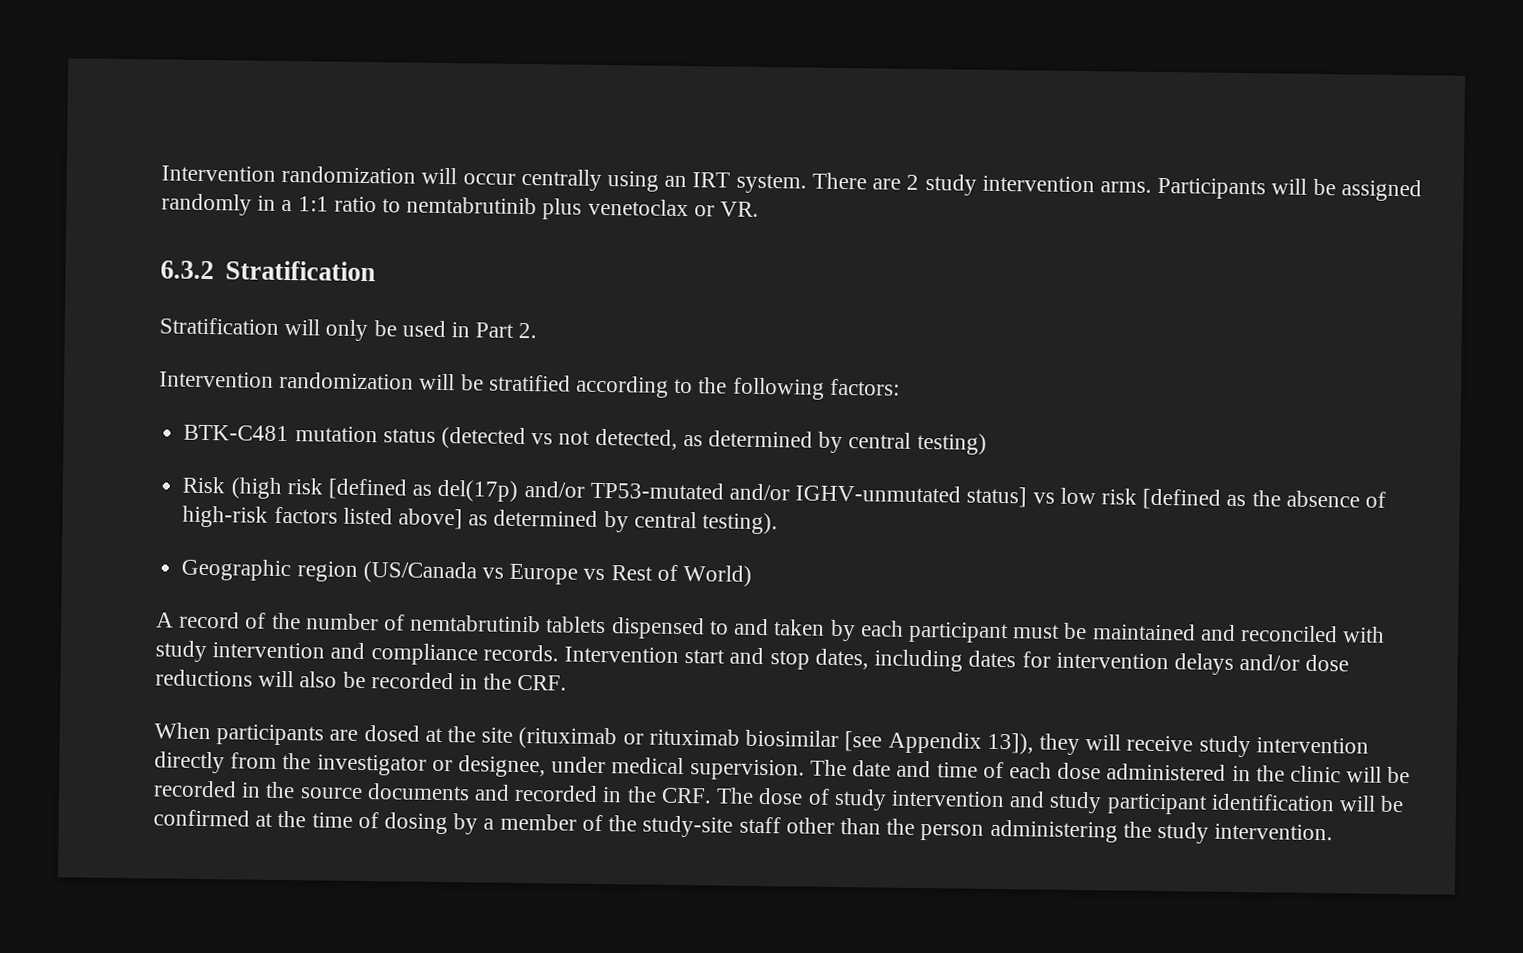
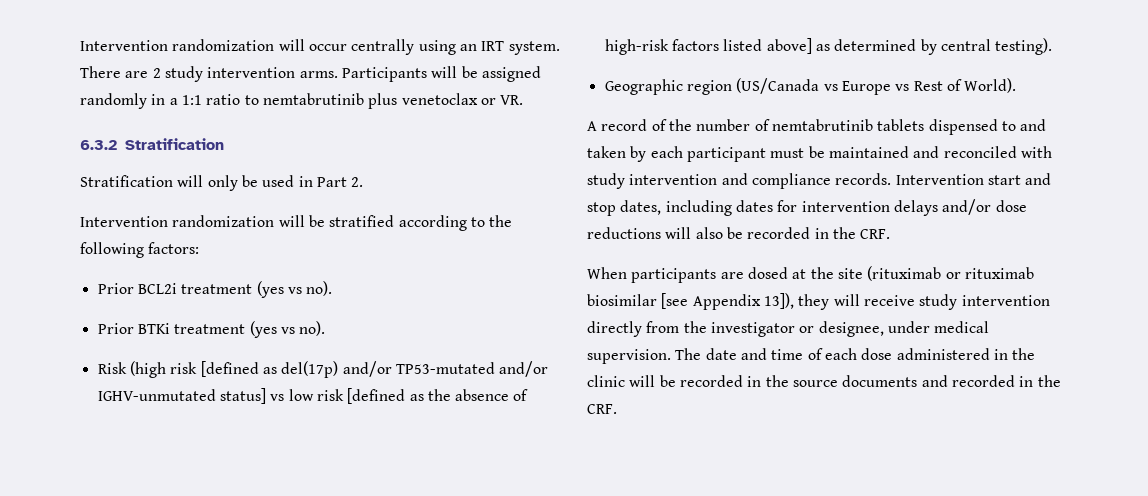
[183,424,987,455] BTK-C481 mutation status (detected vs not detected, as determined by central testing) -> [97,281,333,298] [97,321,326,338] Prior BCL2i treatment (yes vs no). // Prior BTKi treatment (yes vs no).
[682,565,752,587] World) -> [964,78,1017,93] World).
[716,787,1405,815] [153,809,1334,844] The dose of study intervention and study participant identification will be confirmed at the time of dosing by a member of the study-site staff other than the person administering the study intervention. -> (617, 409) none

